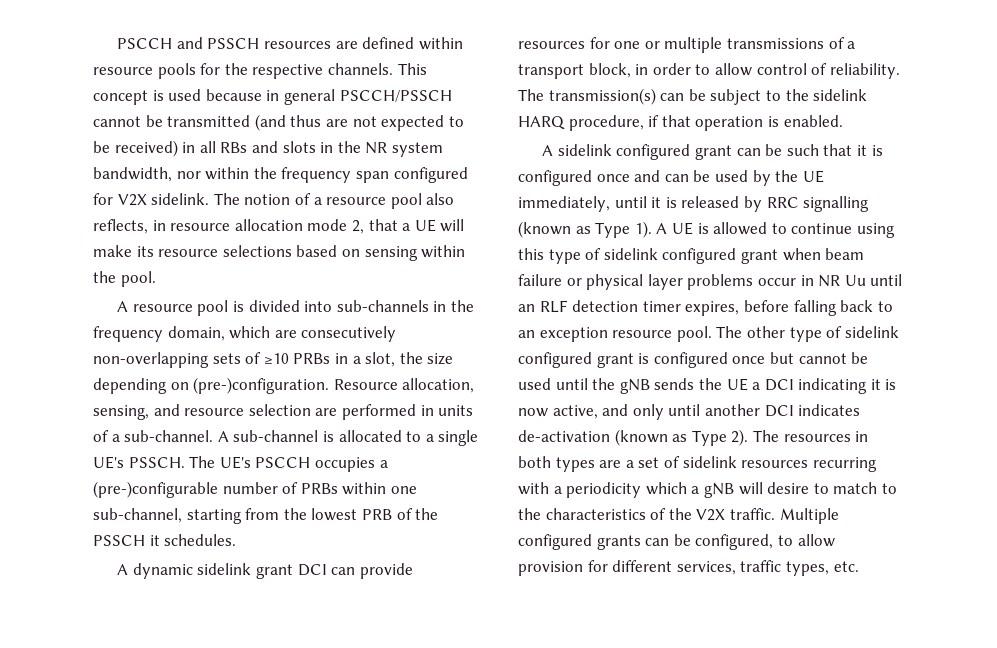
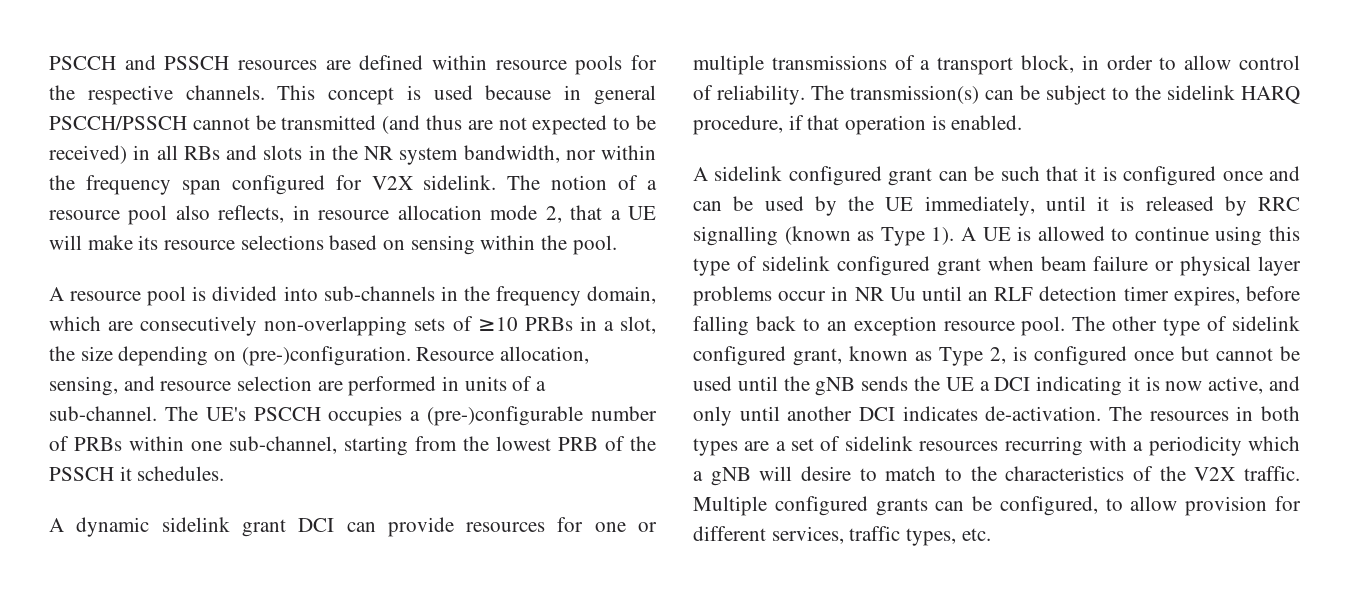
[217,430,479,446] [93,456,185,469] A sub-channel is allocated to a single UE's PSSCH. -> (157, 413) none
[596,353,634,368] grant -> [793,346,1006,366] grant, known as Type 2,
[518,429,749,446] de-activation (known as Type 2). -> [985,406,1102,421] de-activation.

